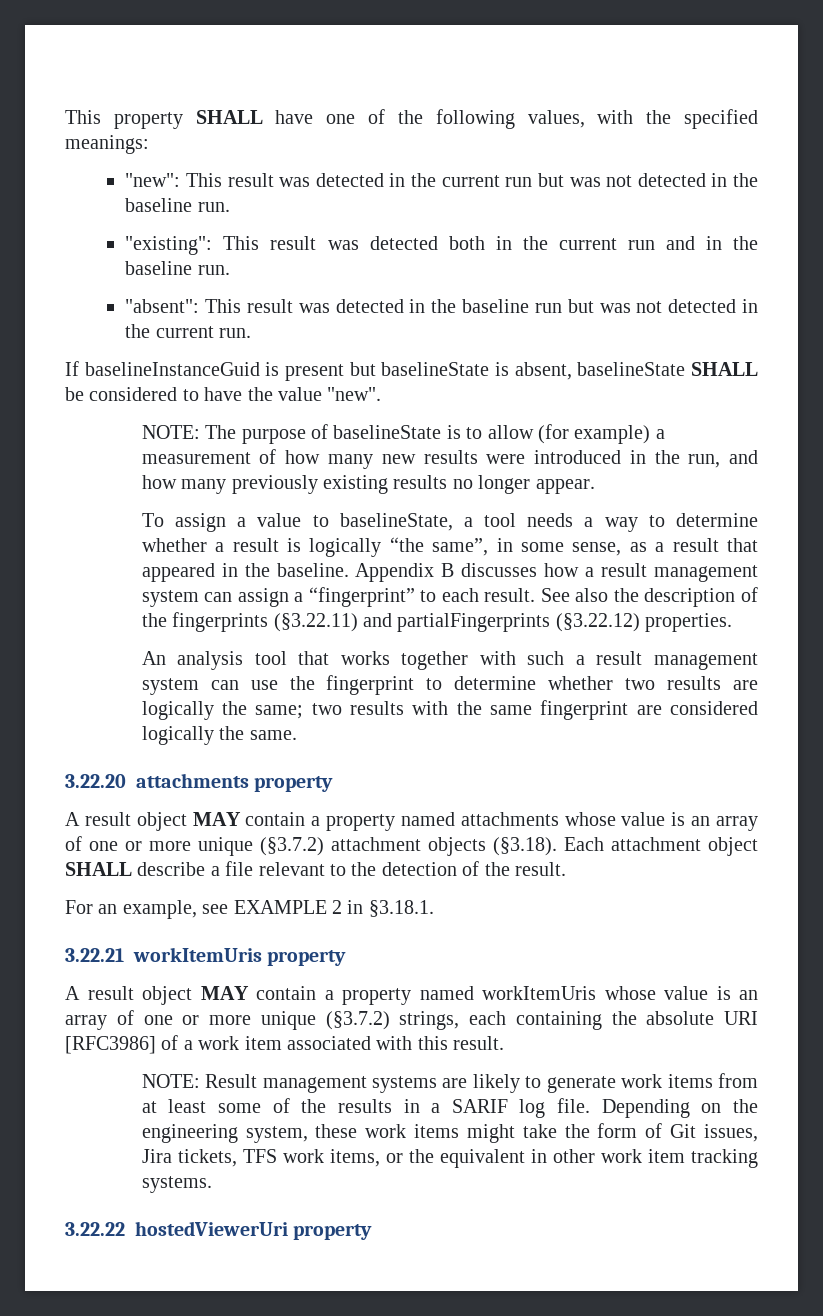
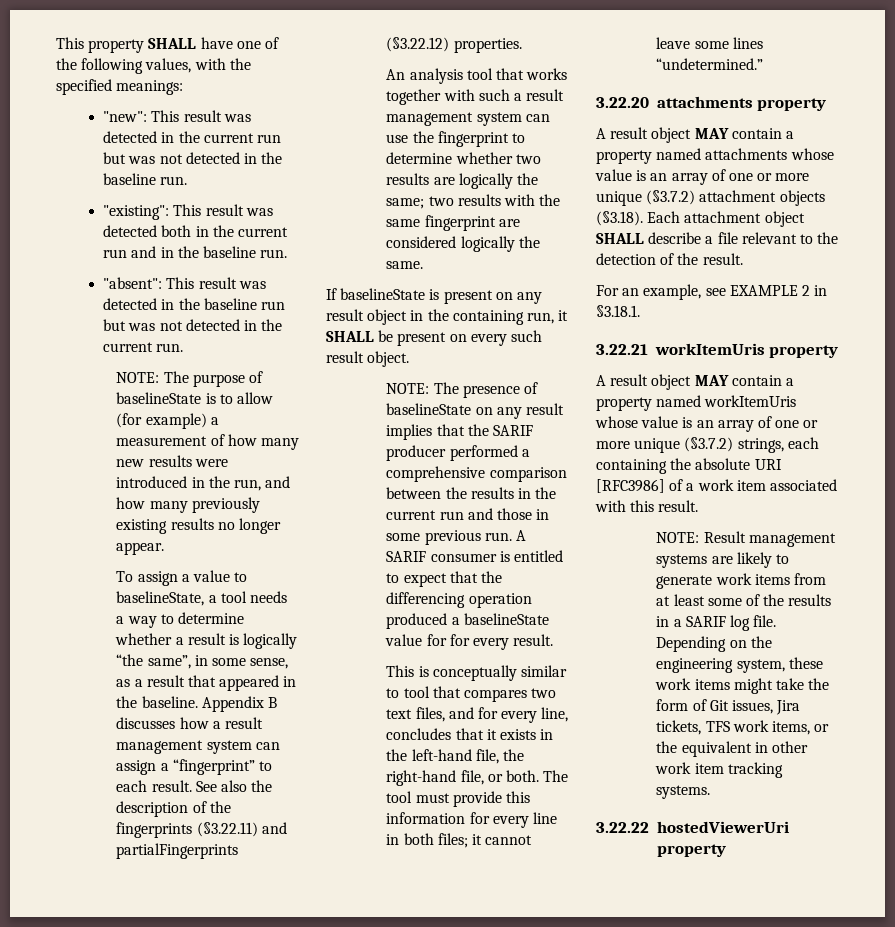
[65,361,758,381] [65,387,382,401] // If baselineInstanceGuid is present but baselineState is absent, baselineState SHALL be considered to have the value "new". -> (184, 347) none
(297, 735) none -> [326,288,542,304] [326,309,569,325] [326,330,542,346] [326,351,410,367] [386,382,538,398] [386,403,564,419] [386,424,533,440] [386,445,530,461] [386,466,567,482] [386,487,557,499] [386,508,550,520] [386,530,526,545] [386,550,563,562] [386,571,502,587] [386,592,532,608] [386,613,549,629] [385,634,554,650] [386,665,567,681] [386,686,557,702] [386,707,569,723] [386,728,554,740] [386,749,524,764] [386,770,569,786] [386,791,530,807] [386,812,557,828] [386,833,533,848] [656,37,763,49] [656,58,764,70] // If baselineState is present on any result object in the containing run, it SHALL be present on every such result object. // NOTE: The presence of baselineState on any result implies that the SARIF producer performed a comprehensive comparison between the results in the current run and those in some previous run. A SARIF consumer is entitled to expect that the differencing operation produced a baselineState value for for every result. // This is conceptually similar to tool that compares two text files, and for every line, concludes that it exists in the left-hand file, the right-hand file, or both. The tool must provide this information for every line in both files; it cannot leave some lines “undetermined.”

